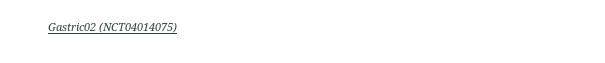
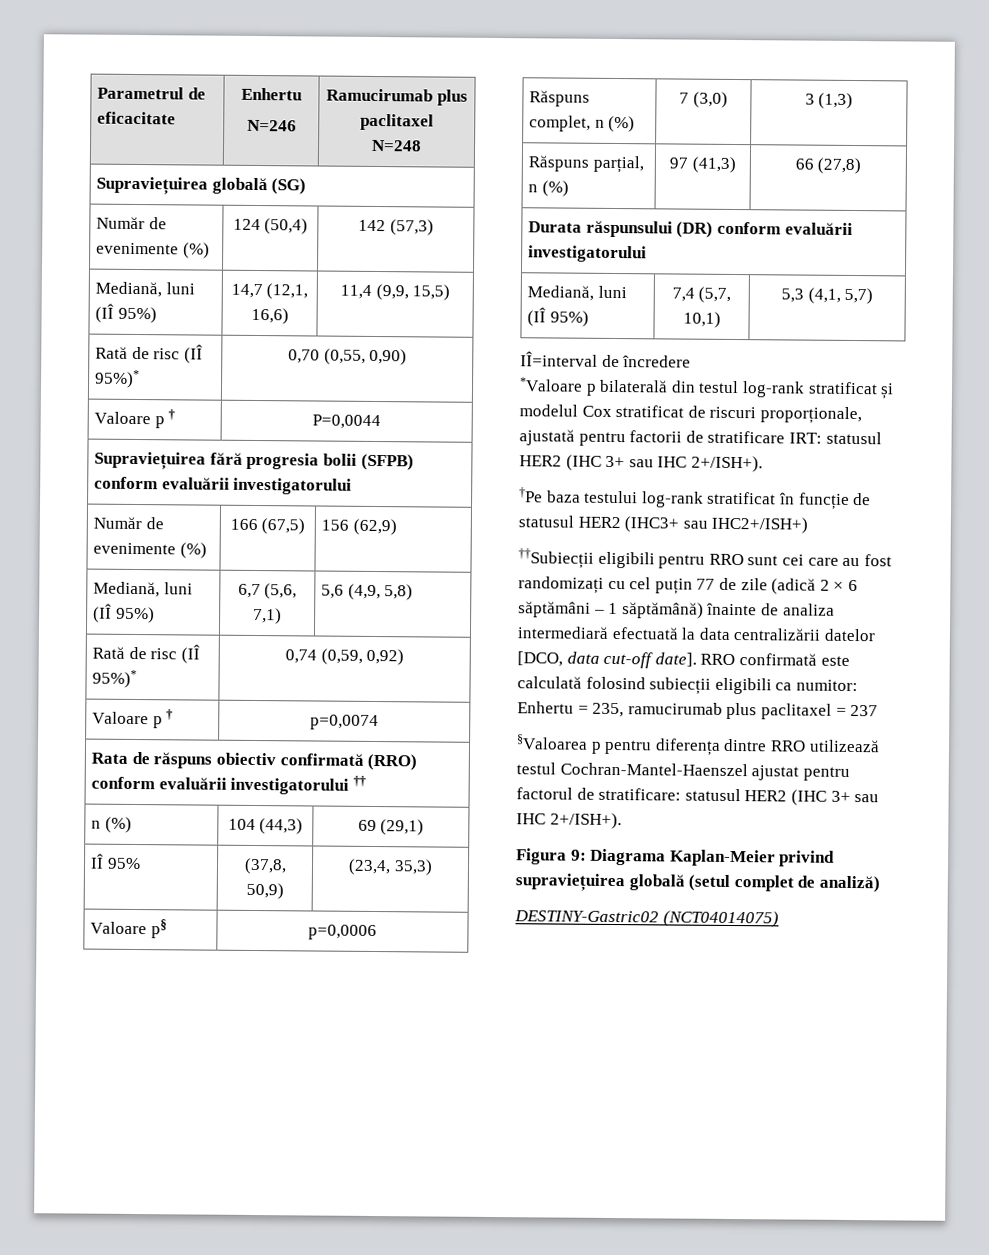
[48,23,96,31] Gastric02 -> [97,86,206,100] [97,111,177,125] [241,87,302,101] [246,119,297,132] [326,88,468,106] [360,113,434,131] [371,139,422,152] [96,176,307,195] [96,216,167,230] [96,242,210,259] [232,218,309,235] [358,219,434,236] [95,281,195,298] [95,303,157,324] [230,283,309,300] [250,307,289,325] [339,283,451,301] [95,344,204,364] [94,369,141,389] [287,348,408,366] [94,409,176,429] [312,414,381,430] [94,451,414,471] [94,476,353,495] [93,516,164,530] [93,542,207,559] [229,518,306,535] [321,518,397,536] [93,581,193,598] [93,603,155,624] [237,583,298,600] [253,607,282,625] [321,583,414,601] [92,644,201,664] [92,669,138,689] [284,648,405,666] [92,709,174,729] [310,714,379,731] [91,751,418,771] [91,775,367,795] [91,816,132,833] [227,818,304,835] [357,819,425,836] [90,853,141,870] [243,857,287,875] [245,882,284,900] [348,858,433,876] [90,919,167,939] [308,924,377,941] [529,90,591,107] [529,115,636,133] [679,91,728,108] [804,92,854,109] [528,155,644,174] [528,180,569,197] [669,156,736,174] [794,157,862,175] [528,220,853,238] [528,245,648,263] [527,285,627,301] [527,307,589,327] [671,286,732,303] [682,311,721,328] [780,287,874,305] [520,351,692,368] [519,377,895,400] [519,404,862,425] [519,429,882,447] [519,454,763,473] [519,487,872,510] [518,515,809,534] [518,548,892,569] [518,576,858,595] [518,601,835,619] [517,626,875,642] [517,651,850,669] [517,676,858,695] [517,701,879,720] [516,734,880,756] [516,762,850,781] [516,787,880,806] [516,812,622,830] [516,848,836,867] [515,873,880,893] [514,910,659,923] Parametrul de eficacitate | Enhertu // N=246 | Ramucirumab plus paclitaxel // N=248 // Supraviețuirea globală (SG) // Număr de evenimente (%) | 124 (50,4) | 142 (57,3) // Mediană, luni (IÎ 95%) | 14,7 (12,1, 16,6) | 11,4 (9,9, 15,5) // Rată de risc (IÎ 95%)* | 0,70 (0,55, 0,90) // Valoare p † | P=0,0044 // Supraviețuirea fără progresia bolii (SFPB) conform evaluării investigatorului // Număr de evenimente (%) | 166 (67,5) | 156 (62,9) // Mediană, luni (IÎ 95%) | 6,7 (5,6, 7,1) | 5,6 (4,9, 5,8) // Rată de risc (IÎ 95%)* | 0,74 (0,59, 0,92) // Valoare p † | p=0,0074 // Rata de răspuns obiectiv confirmată (RRO) conform evaluării investigatorului †† // n (%) | 104 (44,3) | 69 (29,1) // IÎ 95% | (37,8, 50,9) | (23,4, 35,3) // Valoare p§ | p=0,0006 // Răspuns complet, n (%) | 7 (3,0) | 3 (1,3) // Răspuns parțial, n (%) | 97 (41,3) | 66 (27,8) // Durata răspunsului (DR) conform evaluării investigatorului // Mediană, luni (IÎ 95%) | 7,4 (5,7, 10,1) | 5,3 (4,1, 5,7) // IÎ=interval de încredere // *Valoare p bilaterală din testul log-rank stratificat și modelul Cox stratificat de riscuri proporționale, ajustată pentru factorii de stratificare IRT: statusul HER2 (IHC 3+ sau IHC 2+/ISH+). // †Pe baza testului log-rank stratificat în funcție de statusul HER2 (IHC3+ sau IHC2+/ISH+) // ††Subiecții eligibili pentru RRO sunt cei care au fost randomizați cu cel puțin 77 de zile (adică 2 × 6 săptămâni – 1 săptămână) înainte de analiza intermediară efectuată la data centralizării datelor [DCO, data cut-off date]. RRO confirmată este calculată folosind subiecții eligibili ca numitor: Enhertu = 235, ramucirumab plus paclitaxel = 237 // §Valoarea p pentru diferența dintre RRO utilizează testul Cochran-Mantel-Haenszel ajustat pentru factorul de stratificare: statusul HER2 (IHC 3+ sau IHC 2+/ISH+). // Figura 9: Diagrama Kaplan-Meier privind supraviețuirea globală (setul complet de analiză) // DESTINY-Gastric02

